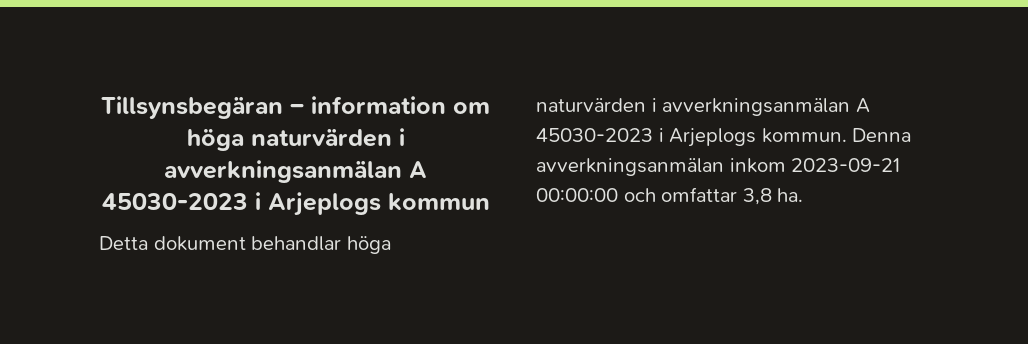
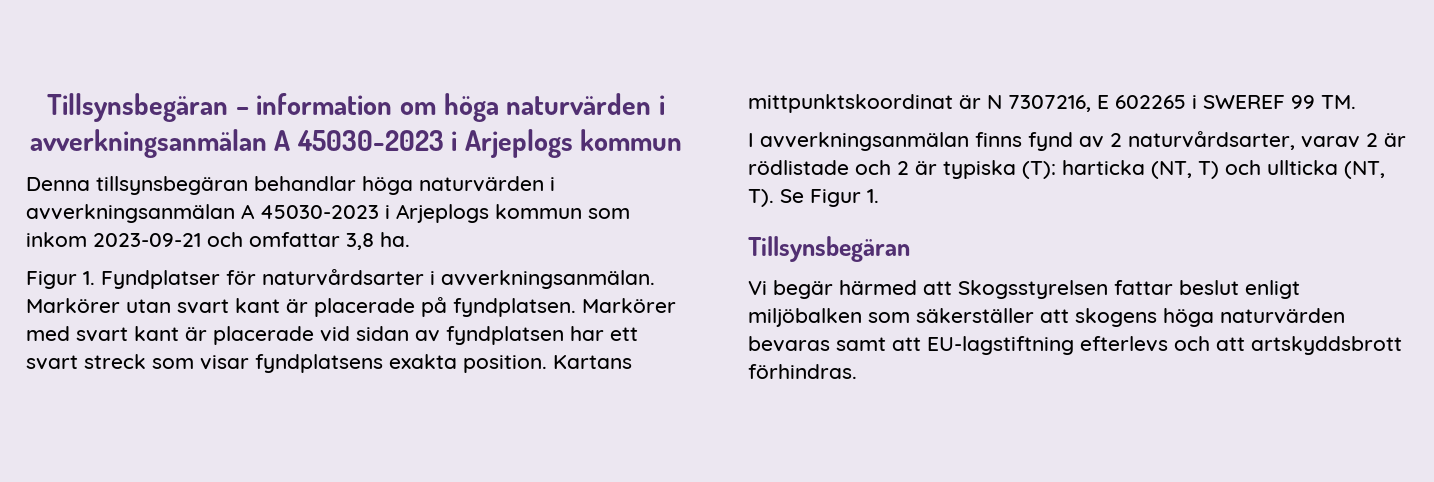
[99,236,246,251] Detta dokument -> [26,176,248,195] Denna tillsynsbegäran
[761,128,912,143] [536,158,724,176] kommun. Denna avverkningsanmälan -> [495,204,630,219] kommun som
[536,188,618,202] 00:00:00 -> (201, 240) none
(804, 195) none -> [26,269,655,289] [26,297,676,317] [26,326,638,345] [26,354,632,373] [748,94,1356,113] [748,131,1406,151] [748,160,1385,179] [748,189,879,207] [748,236,910,262] [748,280,1300,299] [748,308,1345,327] [748,336,1402,355] [748,364,857,379] // Figur 1. Fyndplatser för naturvårdsarter i avverkningsanmälan. Markörer utan svart kant är placerade på fyndplatsen. Markörer med svart kant är placerade vid sidan av fyndplatsen har ett svart streck som visar fyndplatsens exakta position. Kartans mittpunktskoordinat är N 7307216, E 602265 i SWEREF 99 TM. // I avverkningsanmälan finns fynd av 2 naturvårdsarter, varav 2 är rödlistade och 2 är typiska (T): harticka (NT, T) och ullticka (NT, T). Se Figur 1. // Tillsynsbegäran // Vi begär härmed att Skogsstyrelsen fattar beslut enligt miljöbalken som säkerställer att skogens höga naturvärden bevaras samt att EU-lagstiftning efterlevs och att artskyddsbrott förhindras.

